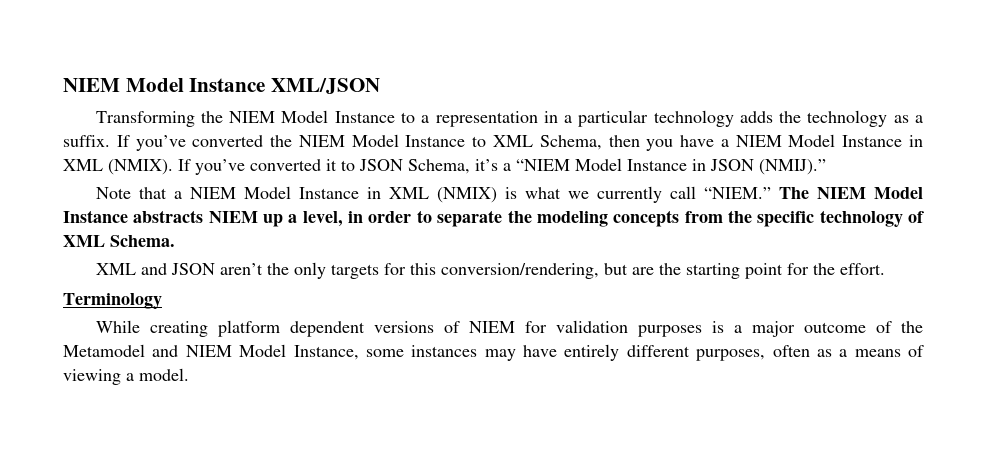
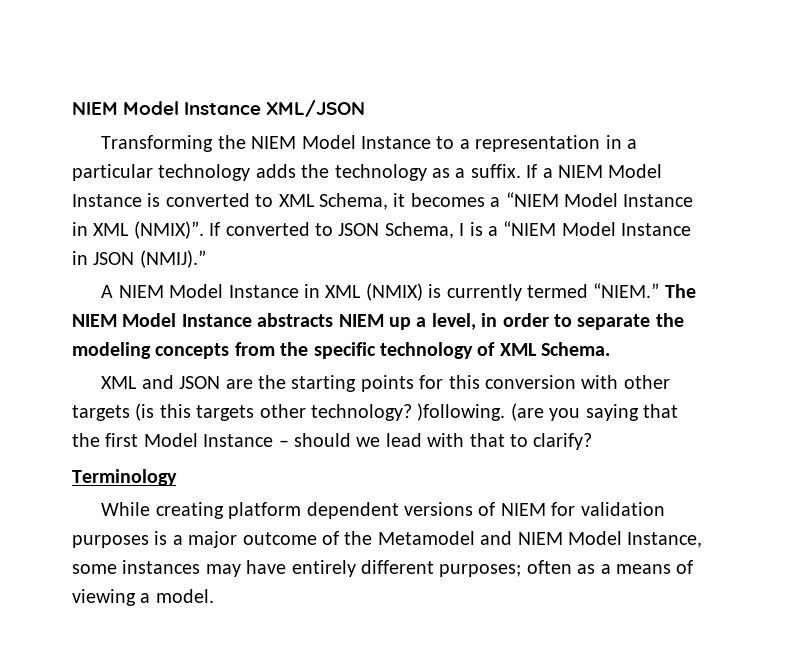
[135,134,924,151] [63,159,337,175] you’ve converted the NIEM Model Instance to XML Schema, then you have a NIEM Model Instance in XML (NMIX). If you’ve converted it -> [542,164,663,178] [72,192,694,210] [72,221,310,239] a NIEM Model Instance is converted to XML Schema, it becomes a “NIEM Model Instance in XML (NMIX)”. If converted
[475,159,498,171] it’s -> [459,222,483,236] I is
[95,187,182,199] Note that a -> [101,285,114,298] A
[524,186,696,203] what we currently call -> [446,284,589,301] currently termed
[219,262,885,279] aren’t the only targets for this conversion/rendering, but are the starting point for the effort. -> [225,375,670,392] [72,403,678,421] [72,433,593,450] are the starting points for this conversion with other targets (is this targets other technology? )following. (are you saying that the first Model Instance – should we lead with that to clarify?
[696,349,766,361] purposes, -> [439,564,522,577] purposes;

